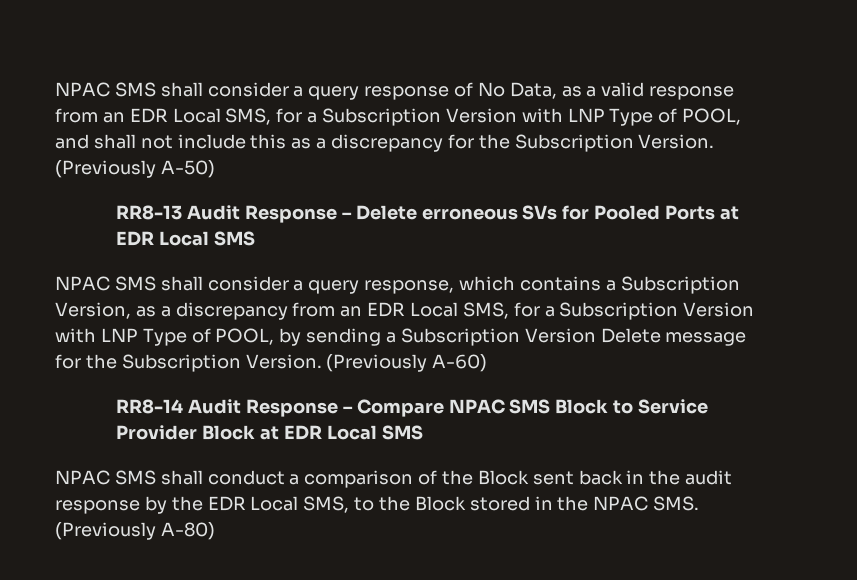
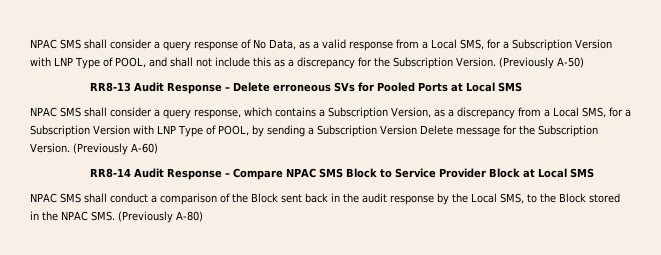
[102,108,168,123] an EDR -> [422,41,428,49] a
[116,231,155,246] EDR -> (463, 87) none
[340,302,406,317] an EDR -> [544,109,550,117] a
[283,425,322,440] EDR -> (535, 173) none
[207,496,246,511] EDR -> (468, 198) none

